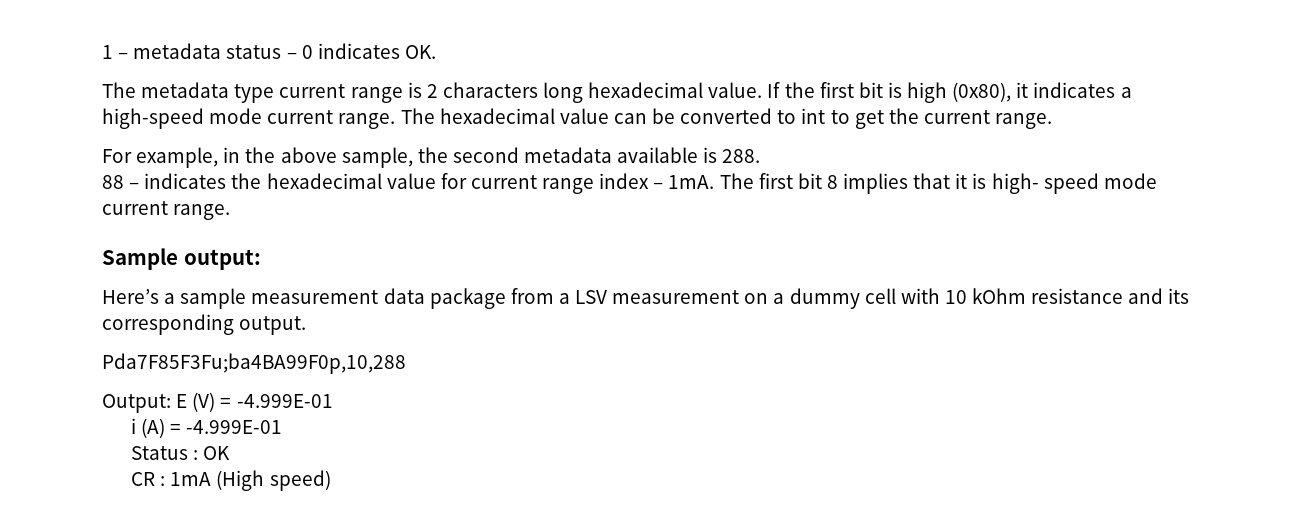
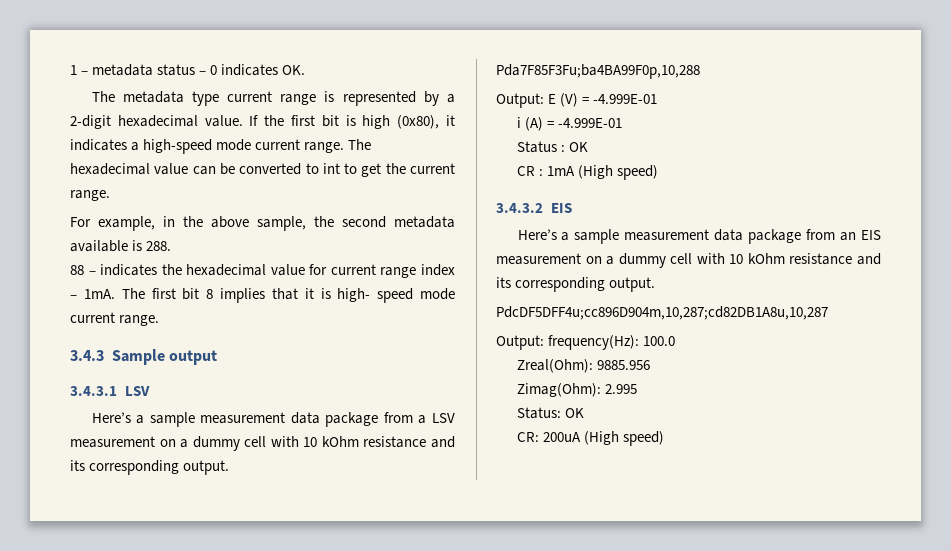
[426,82,584,103] 2 characters long -> [342,91,456,106] [70,115,111,129] represented by a 2-digit
[102,248,261,270] Sample output: -> [70,349,217,365] [70,386,150,396] 3.4.3 Sample output // 3.4.3.1 LSV
(331, 480) none -> [496,203,572,213] [517,229,882,244] [496,253,881,268] [496,277,656,292] [496,306,828,320] [496,335,676,350] [517,359,651,373] [517,383,638,397] [517,407,585,419] [517,431,665,446] // 3.4.3.2 EIS // Here’s a sample measurement data package from an EIS measurement on a dummy cell with 10 kOhm resistance and its corresponding output. // PdcDF5DFF4u;cc896D904m,10,287;cd82DB1A8u,10,287 // Output: frequency(Hz): 100.0 // Zreal(Ohm): 9885.956 // Zimag(Ohm): 2.995 // Status: OK // CR: 200uA (High speed)

